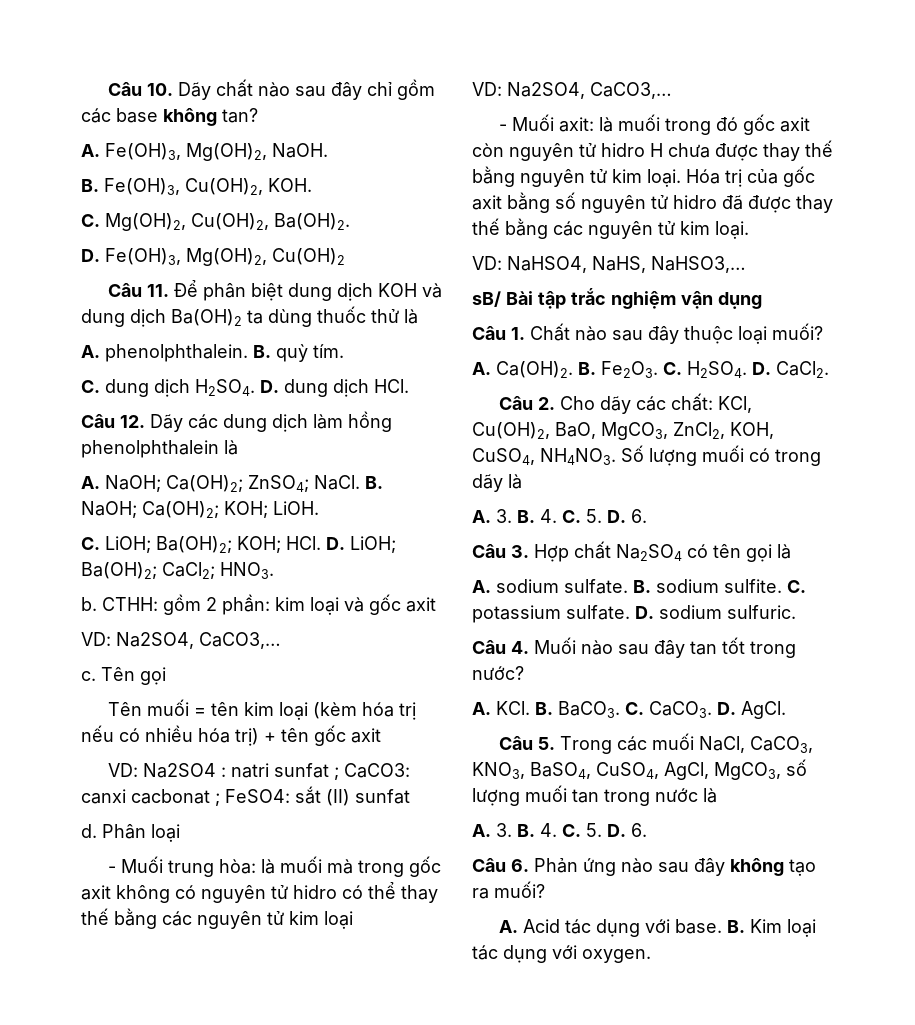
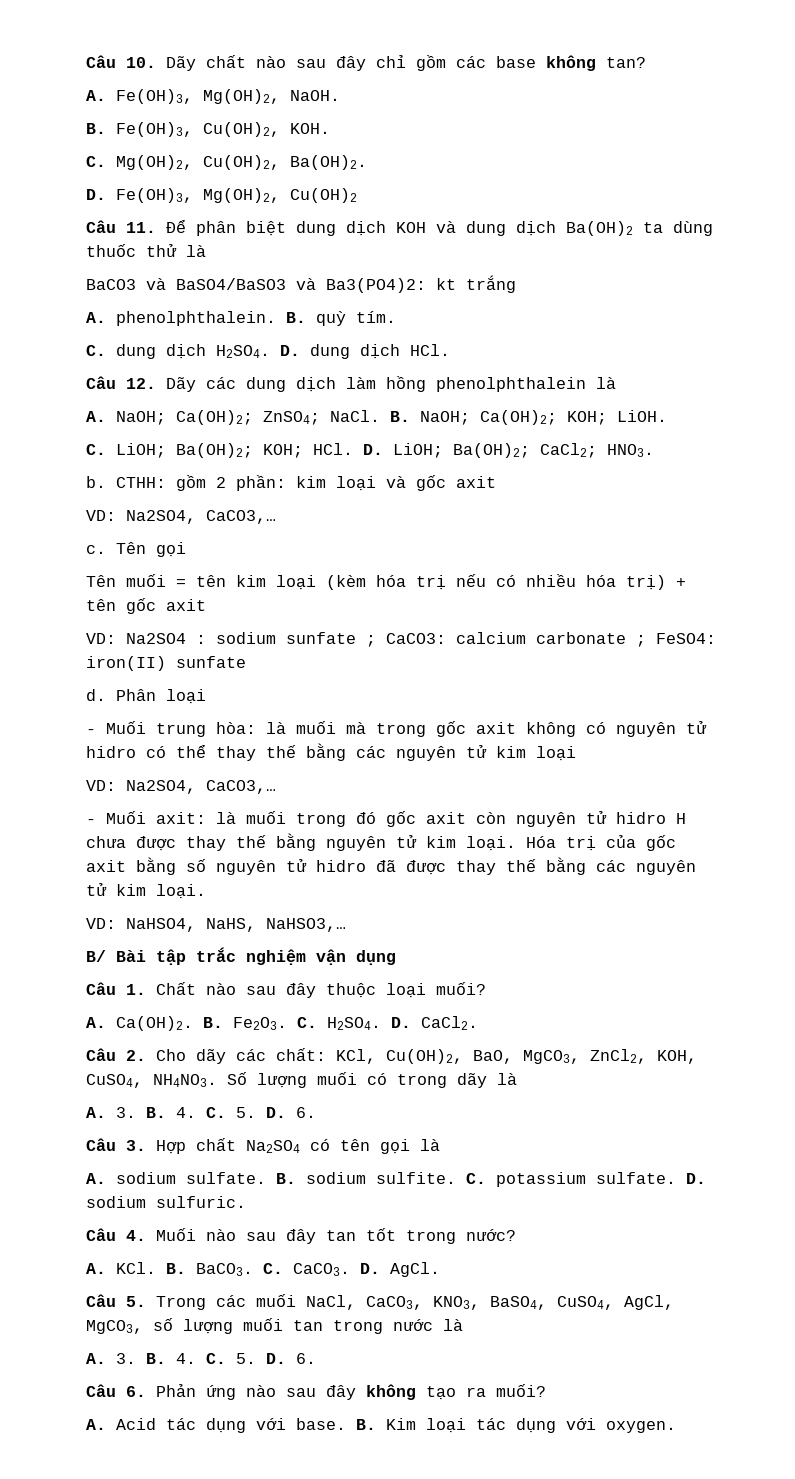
(418, 316) none -> [86,275,516,293] // BaCO3 và BaSO4/BaSO3 và Ba3(PO4)2: kt trắng
[230,763,410,780] [81,786,410,806] natri sunfat ; CaCO3: canxi cacbonat ; FeSO4: sắt (II) sunfat -> [216,632,716,647] [86,656,246,671] sodium sunfate ; CaCO3: calcium carbonate ; FeSO4: iron(II) sunfate
[472,291,501,307] sB/ -> [86,950,106,962] B/

